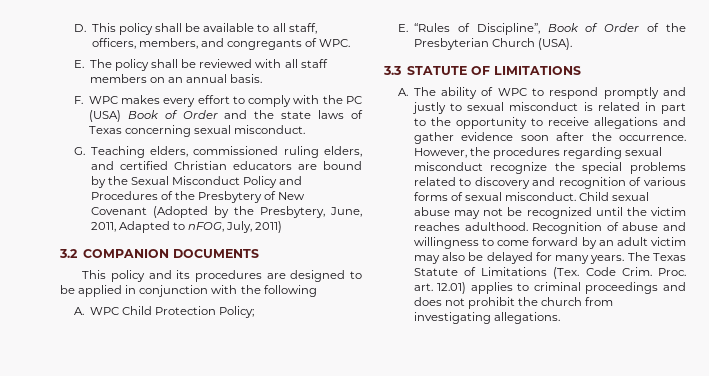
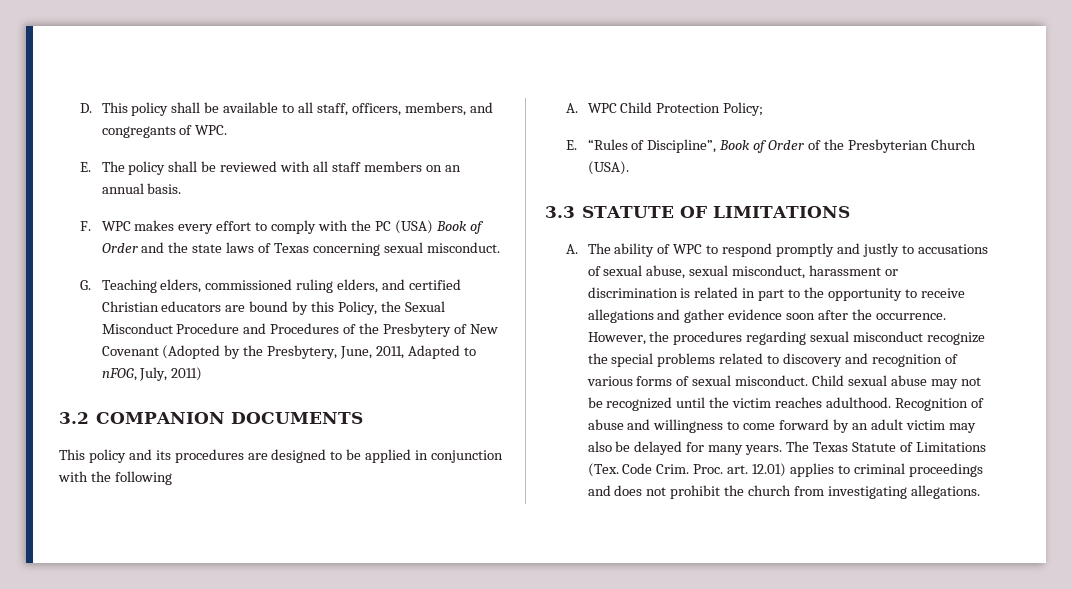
(106, 182) none -> [311,301,378,315] this Policy,
[243,176,278,188] Policy -> [176,323,240,334] Procedure
[467,102,579,111] sexual misconduct -> [917,244,988,254] [587,265,899,279] [587,287,678,298] accusations of sexual abuse, sexual misconduct, harassment or discrimination

